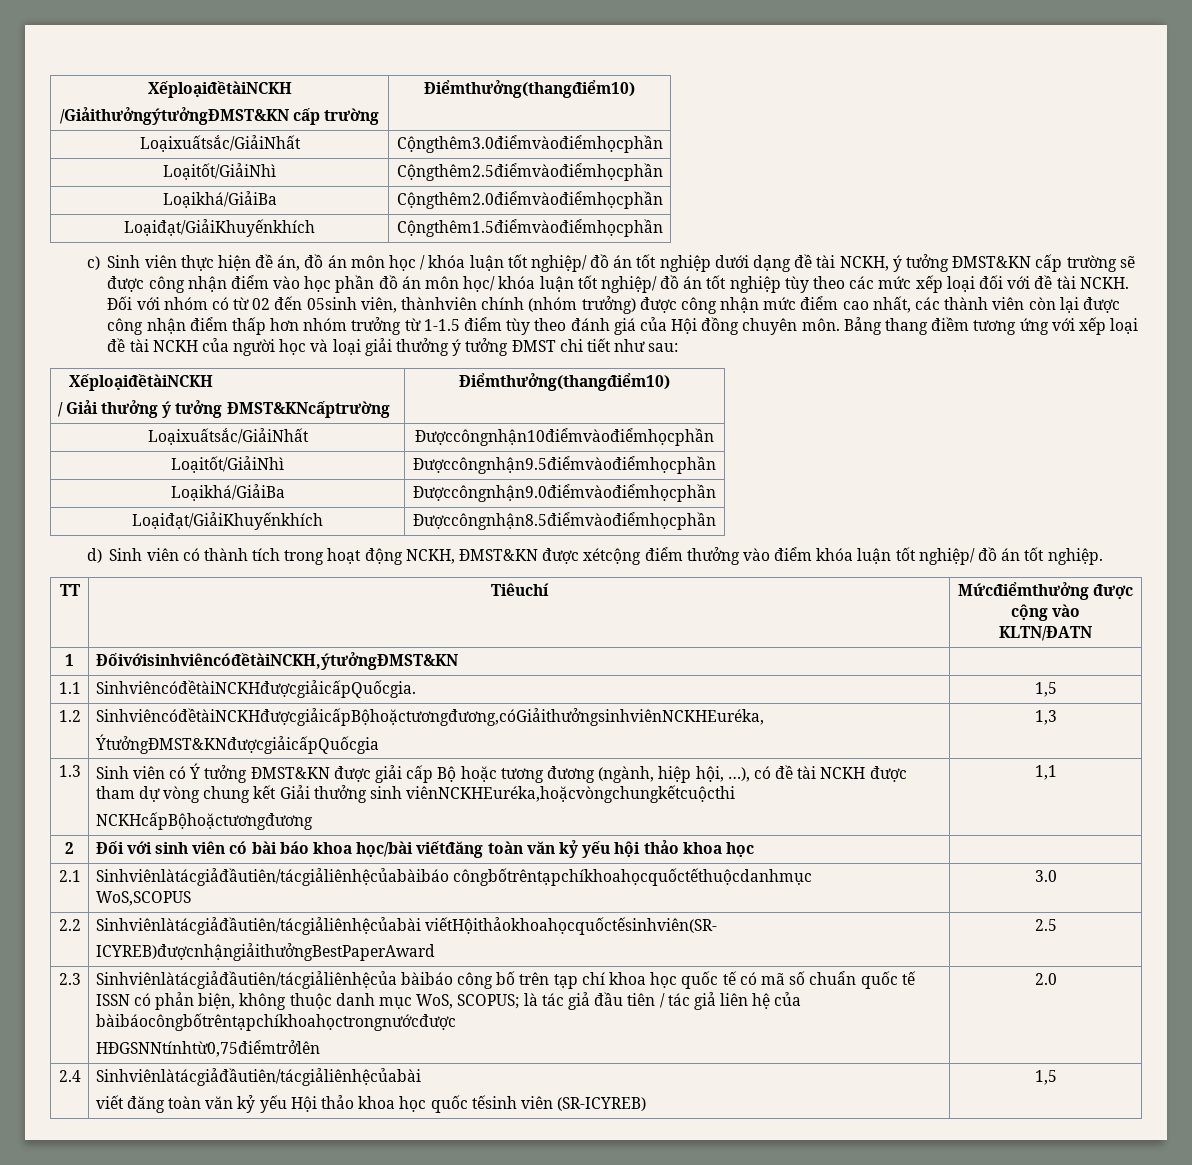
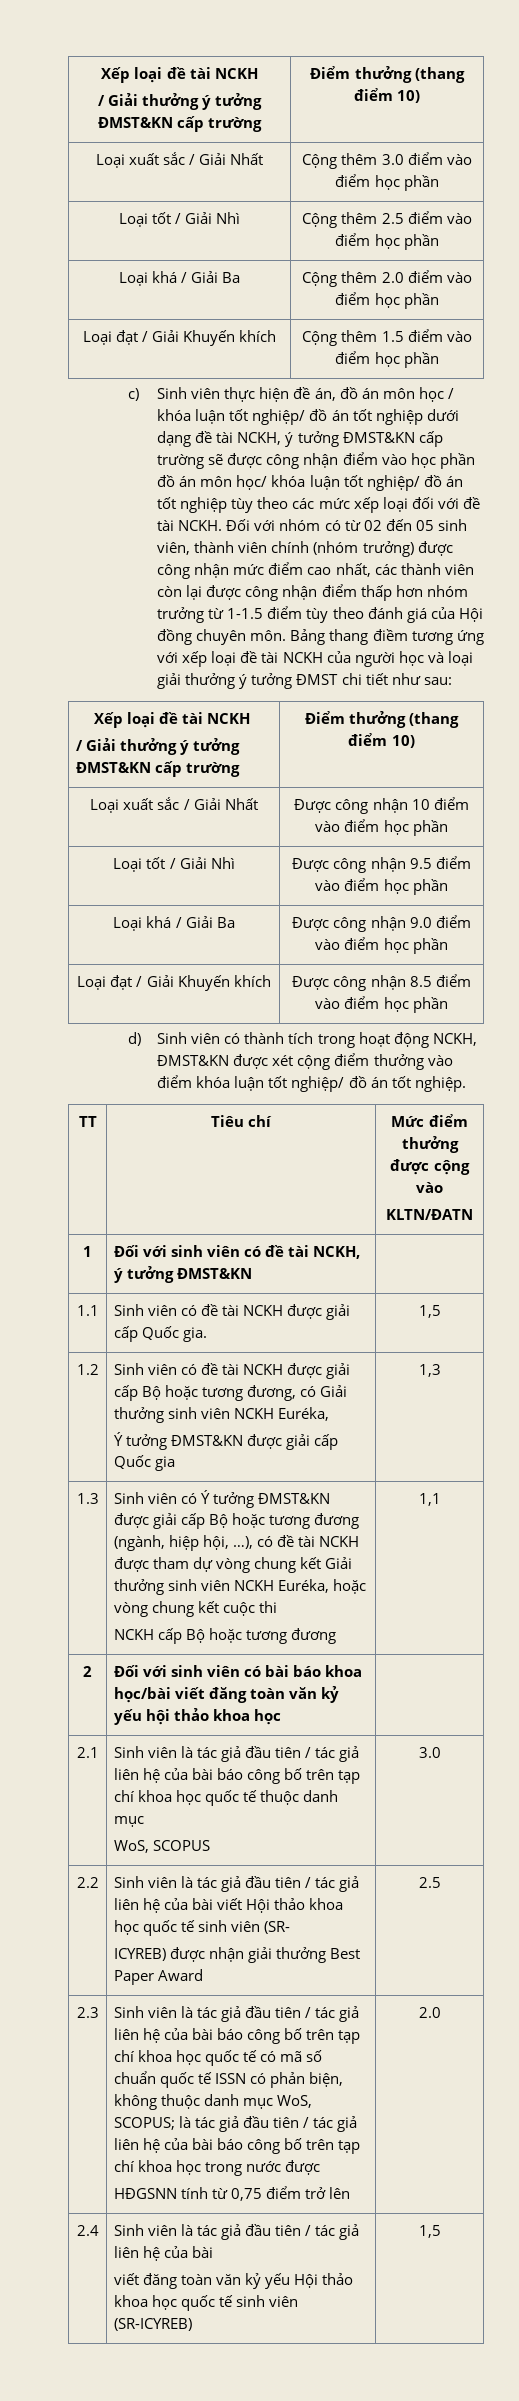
[147,81,292,98] [59,107,380,125] [423,80,635,98] [139,135,301,152] [396,135,663,153] [163,163,276,180] [396,163,663,181] [162,191,277,208] [396,191,663,209] [124,219,315,237] [396,219,663,237] XếploạiđềtàiNCKH // /GiảithưởngýtưởngĐMST&KN cấp trường | Điểmthưởng(thangđiểm10) // Loạixuấtsắc/GiảiNhất | Cộngthêm3.0điểmvàođiểmhọcphần // Loạitốt/GiảiNhì | Cộngthêm2.5điểmvàođiểmhọcphần // Loạikhá/GiảiBa | Cộngthêm2.0điểmvàođiểmhọcphần // Loạiđạt/GiảiKhuyếnkhích | Cộngthêm1.5điểmvàođiểmhọcphần -> [101,67,258,83] [97,93,263,110] [97,116,263,132] [310,66,465,83] [353,88,421,103] [95,152,264,168] [302,152,472,169] [335,174,439,191] [118,212,241,227] [302,211,472,228] [335,233,439,250] [118,271,241,286] [302,270,472,287] [335,292,439,309] [82,330,277,346] [302,329,472,346] [335,351,439,368] Xếp loại đề tài NCKH // / Giải thưởng ý tưởng ĐMST&KN cấp trường | Điểm thưởng (thang điểm 10) // Loại xuất sắc / Giải Nhất | Cộng thêm 3.0 điểm vào điểm học phần // Loại tốt / Giải Nhì | Cộng thêm 2.5 điểm vào điểm học phần // Loại khá / Giải Ba | Cộng thêm 2.0 điểm vào điểm học phần // Loại đạt / Giải Khuyến khích | Cộng thêm 1.5 điểm vào điểm học phần
[306,297,477,313] 05sinh viên, thànhviên -> [415,519,467,531] [157,541,268,555] 05 sinh viên, thành viên
[68,374,213,391] [57,400,390,418] [458,373,670,391] [147,428,309,445] [414,428,714,446] [171,456,284,473] [412,456,716,474] [170,484,285,501] [412,484,716,502] [132,512,323,530] [412,512,716,530] XếploạiđềtàiNCKH // / Giải thưởng ý tưởng ĐMST&KNcấptrường | Điểmthưởng(thangđiểm10) // Loạixuấtsắc/GiảiNhất | Đượccôngnhận10điểmvàođiểmhọcphần // Loạitốt/GiảiNhì | Đượccôngnhận9.5điểmvàođiểmhọcphần // Loạikhá/GiảiBa | Đượccôngnhận9.0điểmvàođiểmhọcphần // Loạiđạt/GiảiKhuyếnkhích | Đượccôngnhận8.5điểmvàođiểmhọcphần -> [93,712,250,728] [75,738,241,755] [75,761,240,777] [304,711,460,728] [348,733,415,748] [90,797,258,813] [294,797,469,814] [315,819,448,836] [113,857,235,872] [292,856,471,873] [315,878,448,895] [113,916,235,931] [292,915,471,932] [315,937,448,954] [77,975,271,991] [292,974,471,991] [315,996,448,1013] Xếp loại đề tài NCKH // / Giải thưởng ý tưởng ĐMST&KN cấp trường | Điểm thưởng (thang điểm 10) // Loại xuất sắc / Giải Nhất | Được công nhận 10 điểm vào điểm học phần // Loại tốt / Giải Nhì | Được công nhận 9.5 điểm vào điểm học phần // Loại khá / Giải Ba | Được công nhận 9.0 điểm vào điểm học phần // Loại đạt / Giải Khuyến khích | Được công nhận 8.5 điểm vào điểm học phần
[583,548,642,565] xétcộng -> [272,1055,331,1070] xét cộng
[490,583,549,596] [957,582,1089,600] Tiêuchí | Mứcđiểmthưởng -> [210,1115,273,1127] [391,1114,468,1127] [401,1136,459,1153] Tiêu chí | Mức điểm thưởng
[95,652,458,670] [58,682,81,694] [95,680,416,698] [1034,682,1057,697] [58,710,81,722] [95,708,764,726] [94,734,379,754] ĐốivớisinhviêncóđềtàiNCKH,ýtưởngĐMST&KN | // 1.1 | SinhviêncóđềtàiNCKHđượcgiảicấpQuốcgia. | 1,5 // 1.2 | SinhviêncóđềtàiNCKHđượcgiảicấpBộhoặctươngđương,cóGiảithưởngsinhviênNCKHEuréka, // ÝtưởngĐMST&KNđượcgiảicấpQuốcgia -> [113,1245,361,1259] [113,1266,252,1283] [76,1305,99,1316] [113,1304,351,1320] [113,1326,207,1342] [418,1305,441,1318] [76,1364,99,1375] [113,1363,351,1379] [113,1385,348,1401] [113,1407,330,1423] [113,1432,339,1450] [113,1455,175,1471] Đối với sinh viên có đề tài NCKH, ý tưởng ĐMST&KN | // 1.1 | Sinh viên có đề tài NCKH được giải cấp Quốc gia. | 1,5 // 1.2 | Sinh viên có đề tài NCKH được giải cấp Bộ hoặc tương đương, có Giải thưởng sinh viên NCKH Euréka, // Ý tưởng ĐMST&KN được giải cấp Quốc gia
[406,785,736,803] [95,812,313,830] viênNCKHEuréka,hoặcvòngchungkếtcuộcthi // NCKHcấpBộhoặctươngđương -> [200,1579,367,1594] [113,1601,278,1617] [113,1628,337,1644] viên NCKH Euréka, hoặc vòng chung kết cuộc thi // NCKH cấp Bộ hoặc tương đương
[416,841,484,858] viếtđăng -> [174,1687,247,1703] viết đăng
[95,868,812,886] [95,891,191,906] [1034,870,1057,882] [58,919,81,931] [95,917,717,935] [95,943,435,961] [1034,919,1057,931] [58,973,81,985] [95,971,453,989] Sinhviênlàtácgiảđầutiên/tácgiảliênhệcủabàibáo côngbốtrêntạpchíkhoahọcquốctếthuộcdanhmục // WoS,SCOPUS | 3.0 // 2.2 | Sinhviênlàtácgiảđầutiên/tácgiảliênhệcủabài viếtHộithảokhoahọcquốctếsinhviên(SR- // ICYREB)đượcnhậngiảithưởngBestPaperAward | 2.5 // 2.3 | Sinhviênlàtácgiảđầutiên/tácgiảliênhệcủa bàibáo -> [113,1746,360,1762] [113,1768,361,1784] [113,1790,339,1806] [113,1816,144,1827] [113,1840,210,1853] [418,1747,441,1758] [76,1877,99,1888] [113,1876,360,1892] [113,1898,344,1913] [113,1920,291,1936] [113,1947,361,1963] [113,1969,203,1985] [418,1877,441,1888] [76,2007,99,2018] [113,2006,360,2022] [113,2028,244,2043] Sinh viên là tác giả đầu tiên / tác giả liên hệ của bài báo công bố trên tạp chí khoa học quốc tế thuộc danh mục // WoS, SCOPUS | 3.0 // 2.2 | Sinh viên là tác giả đầu tiên / tác giả liên hệ của bài viết Hội thảo khoa học quốc tế sinh viên (SR- // ICYREB) được nhận giải thưởng Best Paper Award | 2.5 // 2.3 | Sinh viên là tác giả đầu tiên / tác giả liên hệ của bài báo
[95,1013,456,1031] [95,1040,320,1057] [1034,973,1057,985] [58,1070,81,1082] [95,1068,421,1086] bàibáocôngbốtrêntạpchíkhoahọctrongnướcđược // HĐGSNNtínhtừ0,75điểmtrởlên | 2.0 // 2.4 | Sinhviênlàtácgiảđầutiên/tácgiảliênhệcủabài -> [192,2138,361,2154] [113,2160,321,2176] [113,2186,351,2201] [418,2007,441,2018] [76,2225,99,2236] [113,2224,360,2240] [113,2246,214,2261] bài báo công bố trên tạp chí khoa học trong nước được // HĐGSNN tính từ 0,75 điểm trở lên | 2.0 // 2.4 | Sinh viên là tác giả đầu tiên / tác giả liên hệ của bài
[471,1095,517,1109] tếsinh -> [219,2295,266,2307] tế sinh

